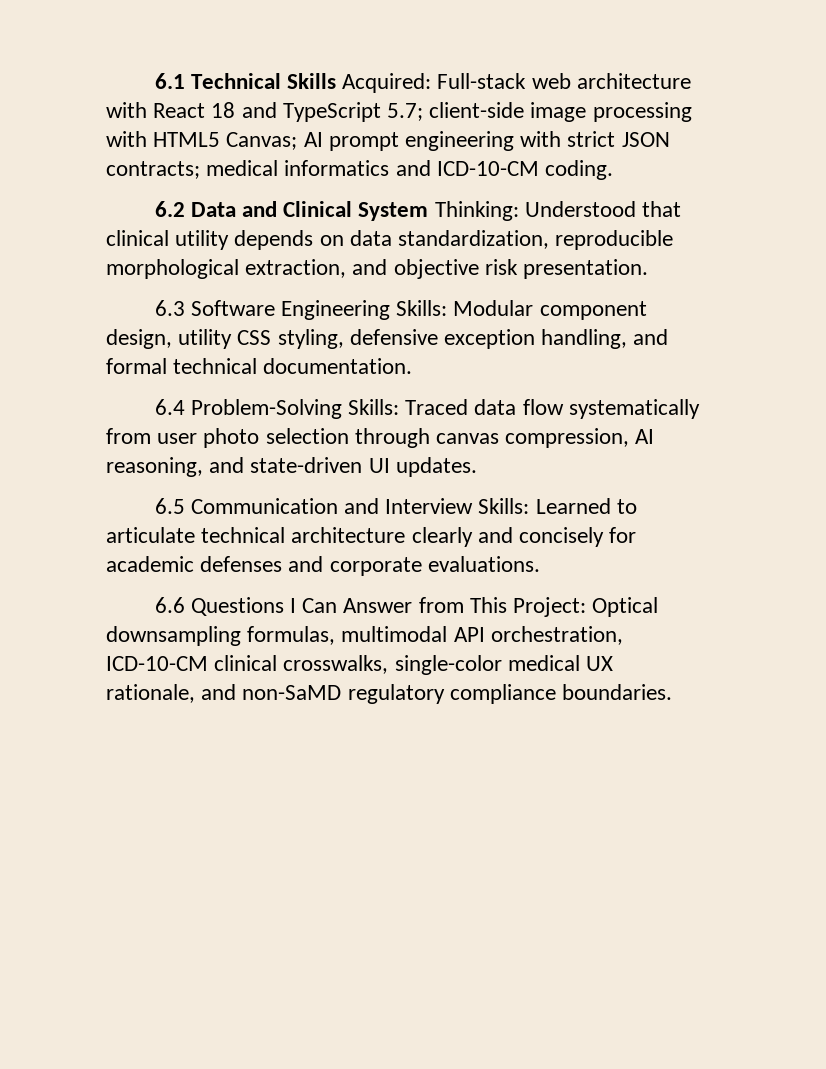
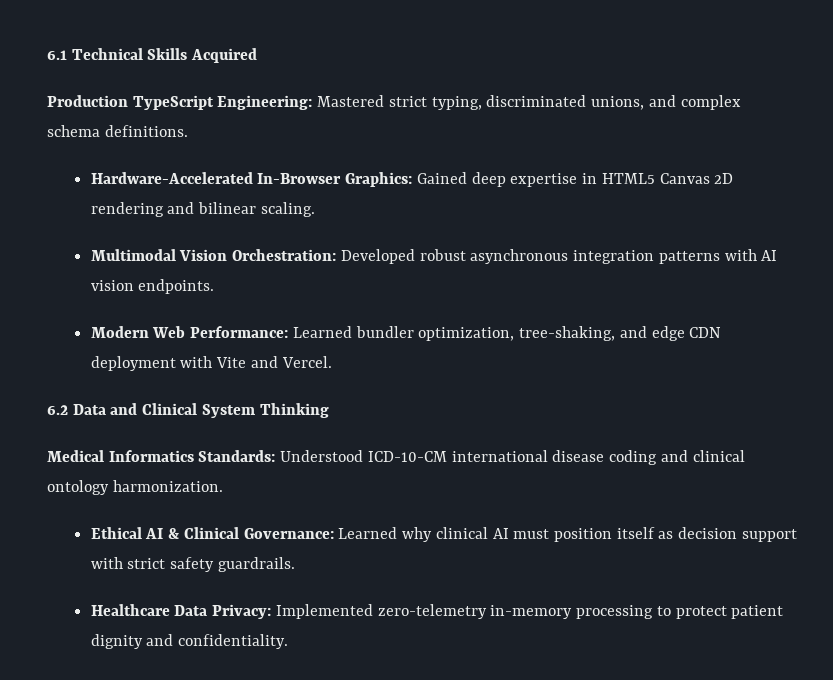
[342,73,691,93] [106,102,692,122] [106,131,670,151] [106,160,614,180] Acquired: Full-stack web architecture with React 18 and TypeScript 5.7; client-side image processing with HTML5 Canvas; AI prompt engineering with strict JSON contracts; medical informatics and ICD-10-CM coding. -> [191,48,258,63] [47,95,741,110] [47,125,188,137] [90,172,734,187] [90,202,315,217] [90,249,778,264] [90,279,215,294] [90,326,722,341] [90,356,332,371] Acquired // Production TypeScript Engineering: Mastered strict typing, discriminated unions, and complex schema definitions. // Hardware-Accelerated In-Browser Graphics: Gained deep expertise in HTML5 Canvas 2D rendering and bilinear scaling. // Multimodal Vision Orchestration: Developed robust asynchronous integration patterns with AI vision endpoints. // Modern Web Performance: Learned bundler optimization, tree-shaking, and edge CDN deployment with Vite and Vercel.
[434,201,682,221] [106,230,674,250] [106,259,649,279] [154,300,647,320] [106,329,669,349] [106,358,413,374] [154,399,700,419] [106,428,655,448] [106,457,477,477] [154,498,637,514] [106,527,637,547] [106,556,540,576] [154,597,659,617] [106,626,623,646] [106,655,614,675] [106,684,673,704] Thinking: Understood that clinical utility depends on data standardization, reproducible morphological extraction, and objective risk presentation. // 6.3 Software Engineering Skills: Modular component design, utility CSS styling, defensive exception handling, and formal technical documentation. // 6.4 Problem-Solving Skills: Traced data flow systematically from user photo selection through canvas compression, AI reasoning, and state-driven UI updates. // 6.5 Communication and Interview Skills: Learned to articulate technical architecture clearly and concisely for academic defenses and corporate evaluations. // 6.6 Questions I Can Answer from This Project: Optical downsampling formulas, multimodal API orchestration, ICD-10-CM clinical crosswalks, single-color medical UX rationale, and non-SaMD regulatory compliance boundaries. -> [259,403,329,418] [47,450,745,465] [47,480,223,495] [90,527,797,542] [90,557,295,572] [90,604,784,619] [90,634,289,649] Thinking // Medical Informatics Standards: Understood ICD-10-CM international disease coding and clinical ontology harmonization. // Ethical AI & Clinical Governance: Learned why clinical AI must position itself as decision support with strict safety guardrails. // Healthcare Data Privacy: Implemented zero-telemetry in-memory processing to protect patient dignity and confidentiality.

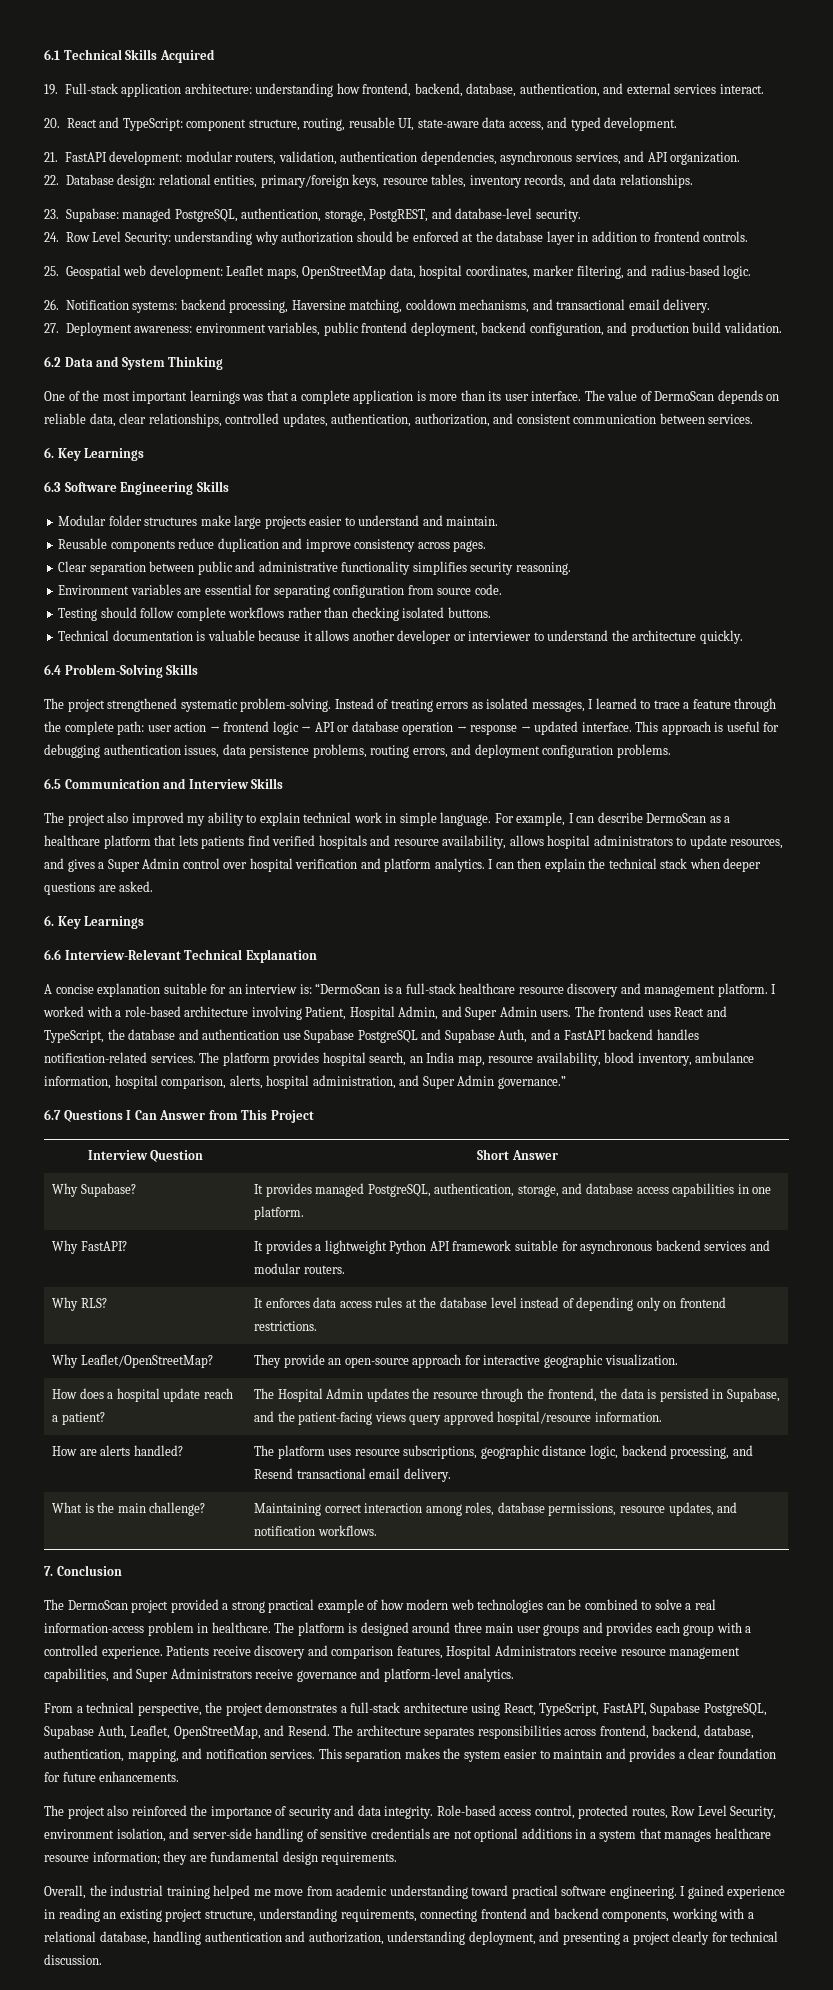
[47,95,741,110] [47,125,188,137] [90,172,734,187] [90,202,315,217] [90,249,778,264] [90,279,215,294] [90,326,722,341] [90,356,332,371] Production TypeScript Engineering: Mastered strict typing, discriminated unions, and complex schema definitions. // Hardware-Accelerated In-Browser Graphics: Gained deep expertise in HTML5 Canvas 2D rendering and bilinear scaling. // Multimodal Vision Orchestration: Developed robust asynchronous integration patterns with AI vision endpoints. // Modern Web Performance: Learned bundler optimization, tree-shaking, and edge CDN deployment with Vite and Vercel. -> [44,83,764,97] [44,117,678,131] [44,151,741,165] [44,174,693,188] [44,208,581,222] [44,231,749,245] [44,265,752,279] [44,299,711,313] [44,322,782,336] 19. Full-stack application architecture: understanding how frontend, backend, database, authentication, and external services interact. // 20. React and TypeScript: component structure, routing, reusable UI, state-aware data access, and typed development. // 21. FastAPI development: modular routers, validation, authentication dependencies, asynchronous services, and API organization. // 22. Database design: relational entities, primary/foreign keys, resource tables, inventory records, and data relationships. // 23. Supabase: managed PostgreSQL, authentication, storage, PostgREST, and database-level security. // 24. Row Level Security: understanding why authorization should be enforced at the database layer in addition to frontend controls. // 25. Geospatial web development: Leaflet maps, OpenStreetMap data, hospital coordinates, marker filtering, and radius-based logic. // 26. Notification systems: backend processing, Haversine matching, cooldown mechanisms, and transactional email delivery. // 27. Deployment awareness: environment variables, public frontend deployment, backend configuration, and production build validation.
[142,403,198,415] Clinical -> (120, 361) none
[47,450,745,465] [47,480,223,495] [90,527,797,542] [90,557,295,572] [90,604,784,619] [90,634,289,649] Medical Informatics Standards: Understood ICD-10-CM international disease coding and clinical ontology harmonization. // Ethical AI & Clinical Governance: Learned why clinical AI must position itself as decision support with strict safety guardrails. // Healthcare Data Privacy: Implemented zero-telemetry in-memory processing to protect patient dignity and confidentiality. -> [44,390,780,404] [44,413,754,427] [44,447,145,461] [44,481,229,495] [58,515,499,529] [58,538,487,552] [58,561,571,575] [58,584,502,598] [58,607,491,621] [58,630,743,644] [44,664,199,678] [44,698,777,712] [44,721,780,735] [44,744,671,758] [44,778,284,789] [44,812,731,826] [44,835,784,849] [44,858,762,872] [44,881,154,895] [44,915,145,929] [44,949,317,963] [44,983,777,997] [43,1006,727,1020] [44,1029,699,1043] [44,1052,755,1066] [44,1075,566,1089] [44,1109,314,1123] [87,1150,204,1162] [477,1149,558,1160] [52,1183,136,1197] [254,1183,772,1197] [254,1206,305,1220] [52,1240,127,1254] [254,1240,770,1254] [254,1263,345,1274] [52,1297,107,1311] [254,1297,726,1311] [254,1321,318,1331] [52,1354,213,1368] [254,1354,678,1368] [52,1388,233,1402] [52,1412,105,1425] [254,1388,780,1402] [254,1411,662,1425] [52,1445,183,1456] [254,1445,753,1459] [254,1468,451,1482] [52,1502,206,1516] [254,1502,738,1516] [254,1525,377,1536] [44,1565,122,1576] [44,1599,716,1613] [44,1622,752,1636] [44,1645,741,1659] [44,1668,515,1682] [44,1702,767,1716] [44,1725,754,1739] [44,1748,776,1762] [44,1771,180,1782] [44,1805,777,1819] [44,1828,771,1842] [44,1851,398,1865] [44,1885,786,1899] [44,1908,754,1922] [44,1931,779,1945] [44,1954,102,1965] One of the most important learnings was that a complete application is more than its user interface. The value of DermoScan depends on reliable data, clear relationships, controlled updates, authentication, authorization, and consistent communication between services. // 6. Key Learnings // 6.3 Software Engineering Skills // Modular folder structures make large projects easier to understand and maintain. // Reusable components reduce duplication and improve consistency across pages. // Clear separation between public and administrative functionality simplifies security reasoning. // Environment variables are essential for separating configuration from source code. // Testing should follow complete workflows rather than checking isolated buttons. // Technical documentation is valuable because it allows another developer or interviewer to understand the architecture quickly. // 6.4 Problem-Solving Skills // The project strengthened systematic problem-solving. Instead of treating errors as isolated messages, I learned to trace a feature through the complete path: user action → frontend logic → API or database operation → response → updated interface. This approach is useful for debugging authentication issues, data persistence problems, routing errors, and deployment configuration problems. // 6.5 Communication and Interview Skills // The project also improved my ability to explain technical work in simple language. For example, I can describe DermoScan as a healthcare platform that lets patients find verified hospitals and resource availability, allows hospital administrators to update resources, and gives a Super Admin control over hospital verification and platform analytics. I can then explain the technical stack when deeper questions are asked. // 6. Key Learnings // 6.6 Interview-Relevant Technical Explanation // A concise explanation suitable for an interview is: “DermoScan is a full-stack healthcare resource discovery and management platform. I worked with a role-based architecture involving Patient, Hospital Admin, and Super Admin users. The frontend uses React and TypeScript, the database and authentication use Supabase PostgreSQL and Supabase Auth, and a FastAPI backend handles notification-related services. The platform provides hospital search, an India map, resource availability, blood inventory, ambulance information, hospital comparison, alerts, hospital administration, and Super Admin governance.” // 6.7 Questions I Can Answer from This Project // Interview Question | Short Answer // Why Supabase? | It provides managed PostgreSQL, authentication, storage, and database access capabilities in one platform. // Why FastAPI? | It provides a lightweight Python API framework suitable for asynchronous backend services and modular routers. // Why RLS? | It enforces data access rules at the database level instead of depending only on frontend restrictions. // Why Leaflet/OpenStreetMap? | They provide an open-source approach for interactive geographic visualization. // How does a hospital update reach a patient? | The Hospital Admin updates the resource through the frontend, the data is persisted in Supabase, and the patient-facing views query approved hospital/resource information. // How are alerts handled? | The platform uses resource subscriptions, geographic distance logic, backend processing, and Resend transactional email delivery. // What is the main challenge? | Maintaining correct interaction among roles, database permissions, resource updates, and notification workflows. // 7. Conclusion // The DermoScan project provided a strong practical example of how modern web technologies can be combined to solve a real information-access problem in healthcare. The platform is designed around three main user groups and provides each group with a controlled experience. Patients receive discovery and comparison features, Hospital Administrators receive resource management capabilities, and Super Administrators receive governance and platform-level analytics. // From a technical perspective, the project demonstrates a full-stack architecture using React, TypeScript, FastAPI, Supabase PostgreSQL, Supabase Auth, Leaflet, OpenStreetMap, and Resend. The architecture separates responsibilities across frontend, backend, database, authentication, mapping, and notification services. This separation makes the system easier to maintain and provides a clear foundation for future enhancements. // The project also reinforced the importance of security and data integrity. Role-based access control, protected routes, Row Level Security, environment isolation, and server-side handling of sensitive credentials are not optional additions in a system that manages healthcare resource information; they are fundamental design requirements. // Overall, the industrial training helped me move from academic understanding toward practical software engineering. I gained experience in reading an existing project structure, understanding requirements, connecting frontend and backend components, working with a relational database, handling authentication and authorization, understanding deployment, and presenting a project clearly for technical discussion.

